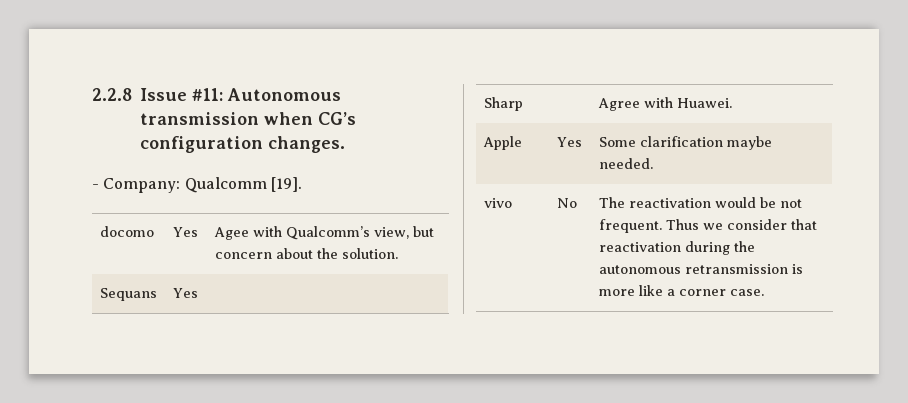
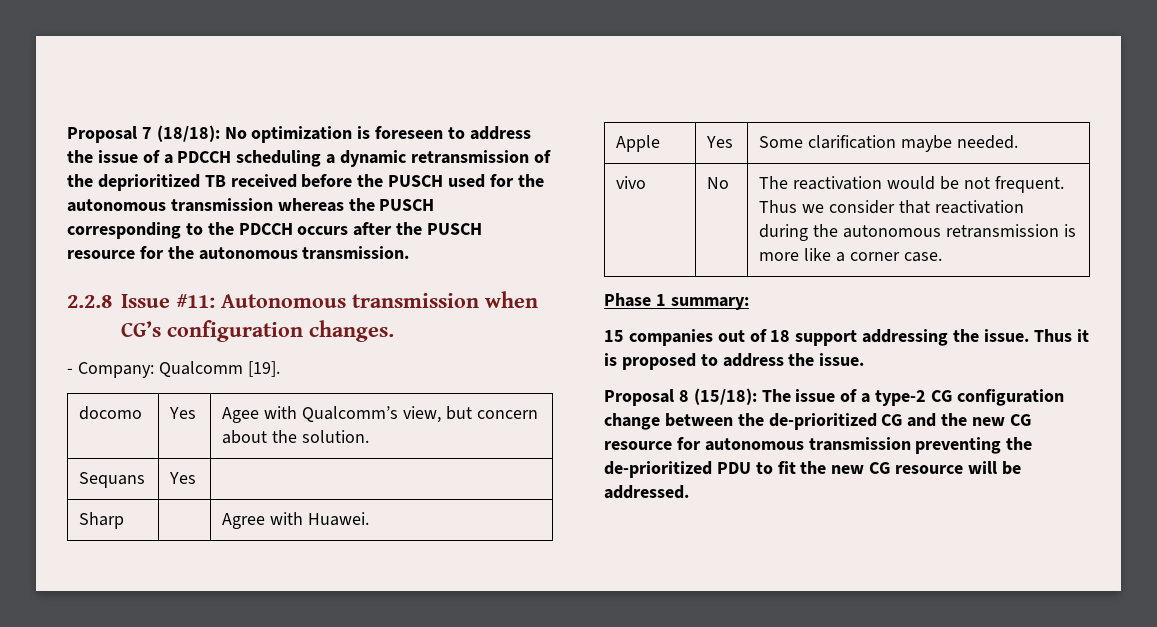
(92, 94) none -> [67,125,531,143] [67,150,551,167] [67,174,544,191] [67,198,435,212] [67,222,483,239] [67,246,410,260] Proposal 7 (18/18): No optimization is foreseen to address the issue of a PDCCH scheduling a dynamic retransmission of the deprioritized TB received before the PUSCH used for the autonomous transmission whereas the PUSCH corresponding to the PDCCH occurs after the PUSCH resource for the autonomous transmission. //
(764, 292) none -> [604,293,749,310] [604,329,1089,346] [604,353,865,370] [604,388,1064,406] [604,413,1031,430] [604,437,1033,454] [604,461,1021,478] [604,485,689,499] // Phase 1 summary: // 15 companies out of 18 support addressing the issue. Thus it is proposed to address the issue. // Proposal 8 (15/18): The issue of a type-2 CG configuration change between the de-prioritized CG and the new CG resource for autonomous transmission preventing the de-prioritized PDU to fit the new CG resource will be addressed.

